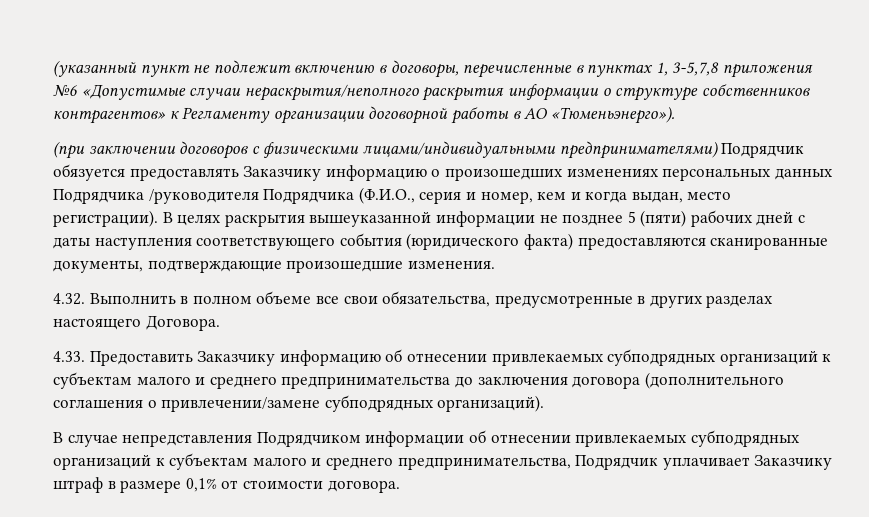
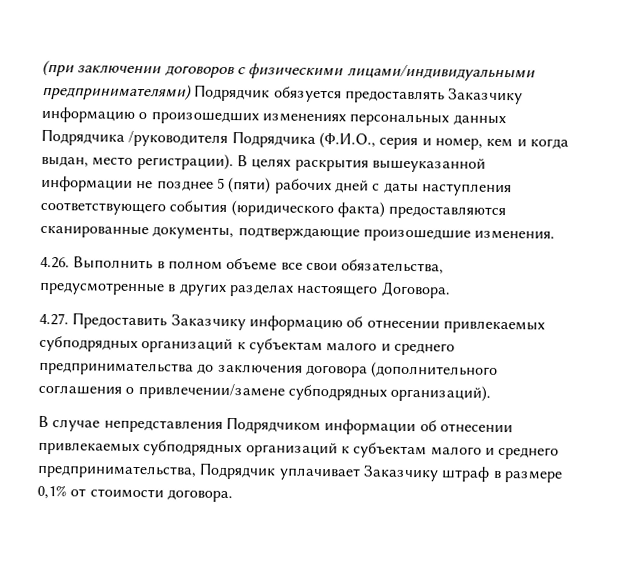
[53,60,814,78] [53,84,810,101] [53,106,675,124] (указанный пункт не подлежит включению в договоры, перечисленные в пунктах 1, 3-5,7,8 приложения №6 «Допустимые случаи нераскрытия/неполного раскрытия информации о структуре собственников контрагентов» к Регламенту организации договорной работы в АО «Тюменьэнерго»). // -> (42, 68) none
[53,293,85,305] 4.32. -> [40,256,70,269] 4.26.
[53,351,85,362] 4.33. -> [39,312,69,326] 4.27.

